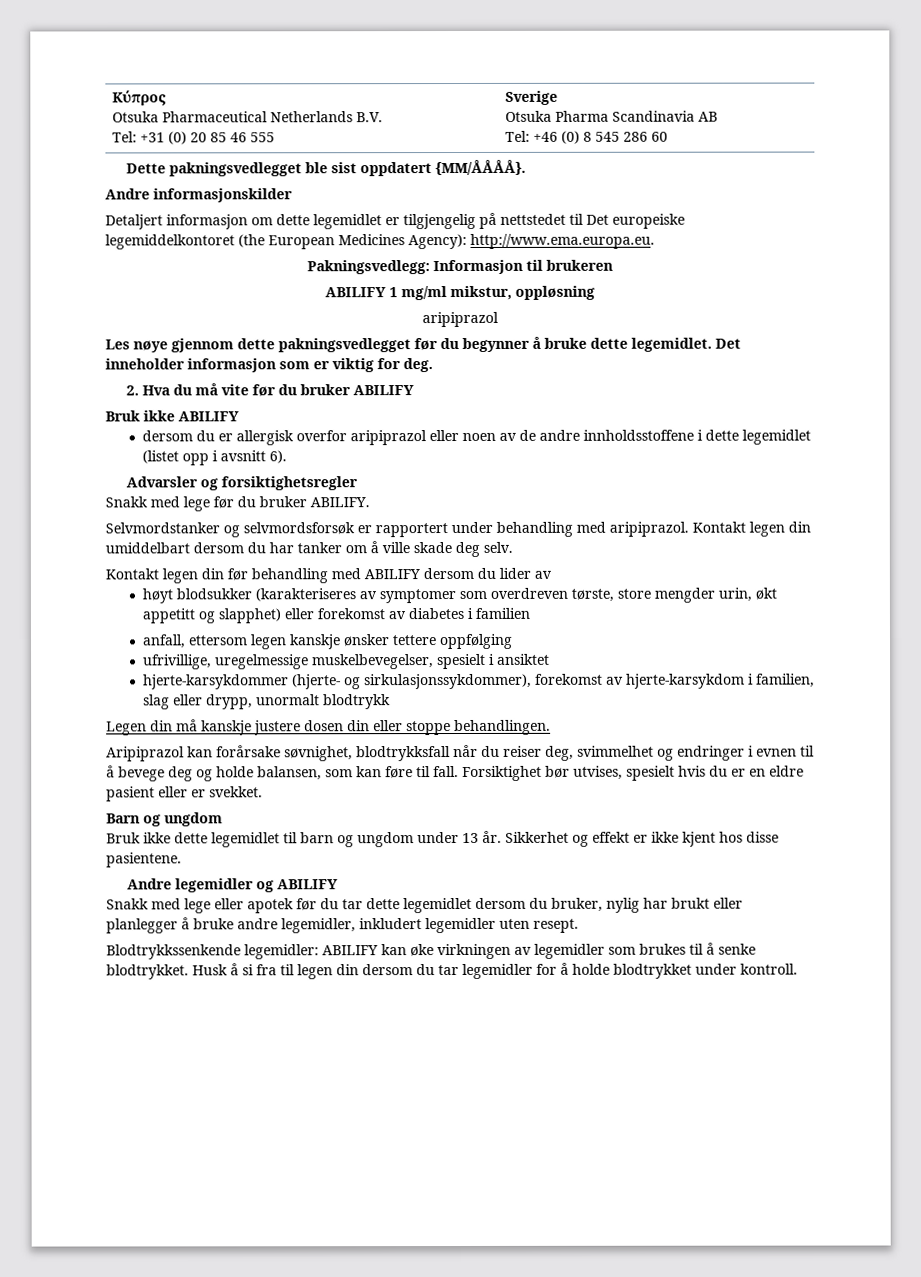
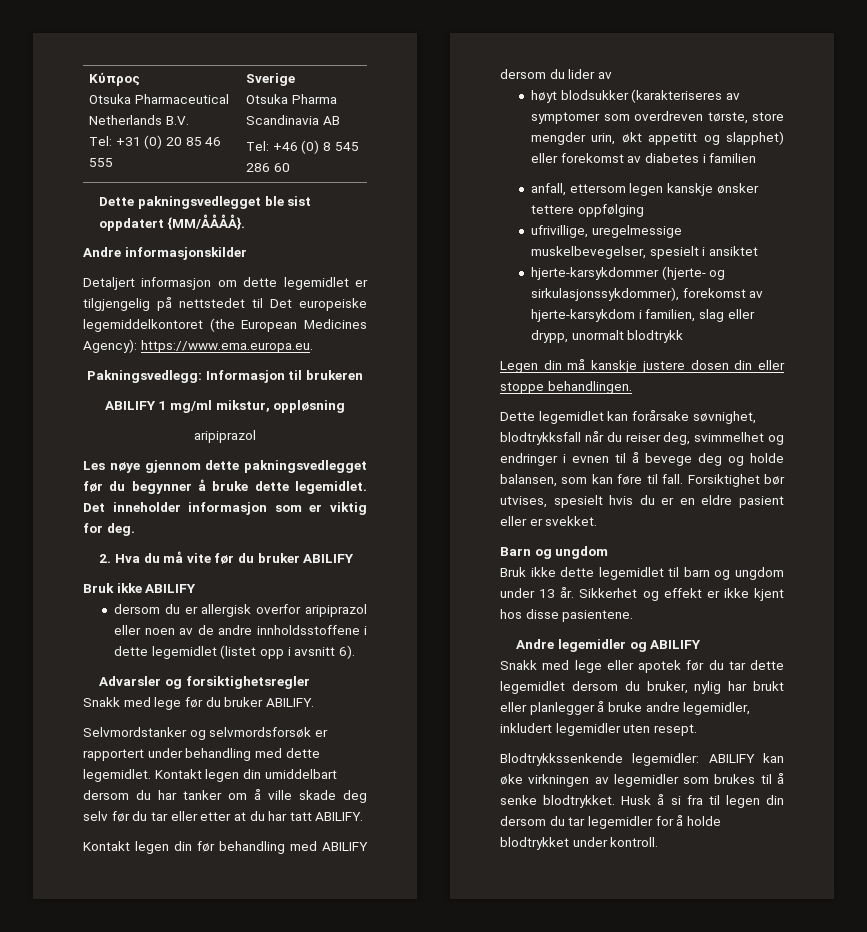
[470,233,655,249] http://www.ema.europa.eu. -> [140,340,313,353] https://www.ema.europa.eu.
[609,521,689,537] aripiprazol. -> [285,748,320,758] [83,769,151,782] dette legemidlet.
[483,541,513,553] selv. -> [83,811,364,822] selv før du tar eller etter at du har tatt ABILIFY.
[106,746,185,762] Aripiprazol -> [500,411,604,424] Dette legemidlet

